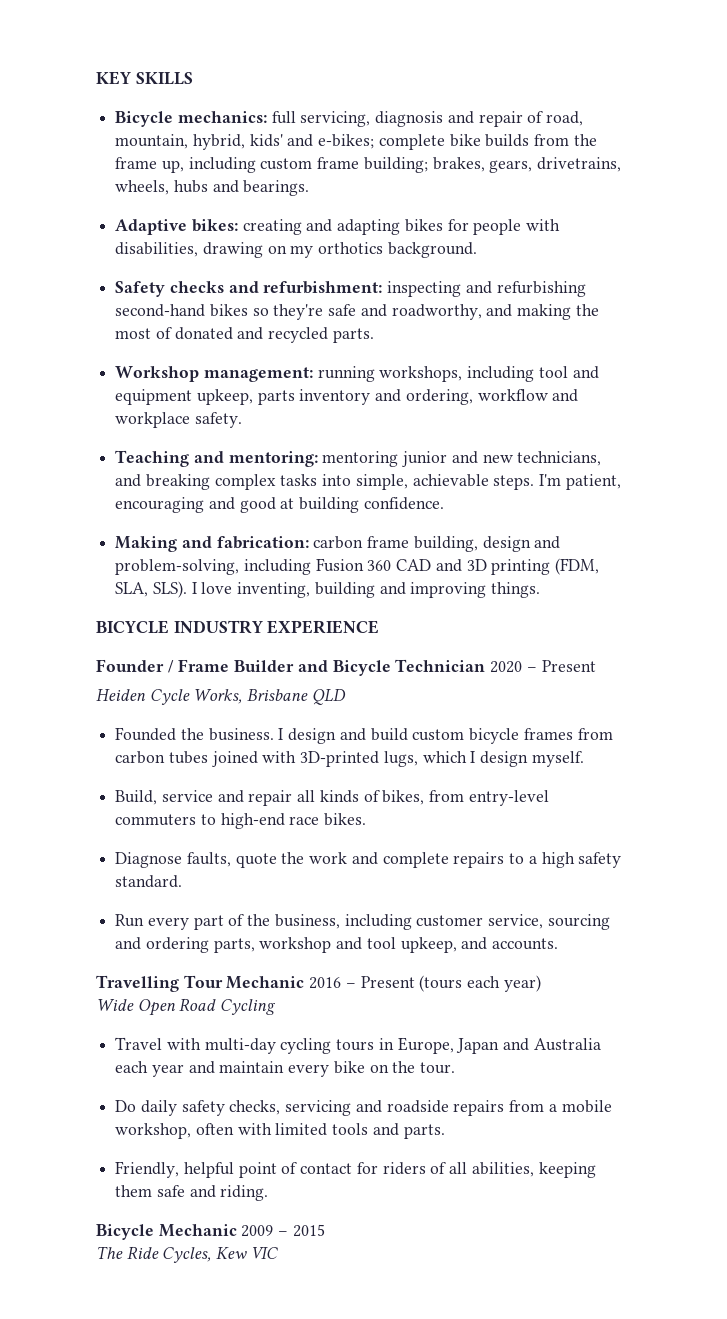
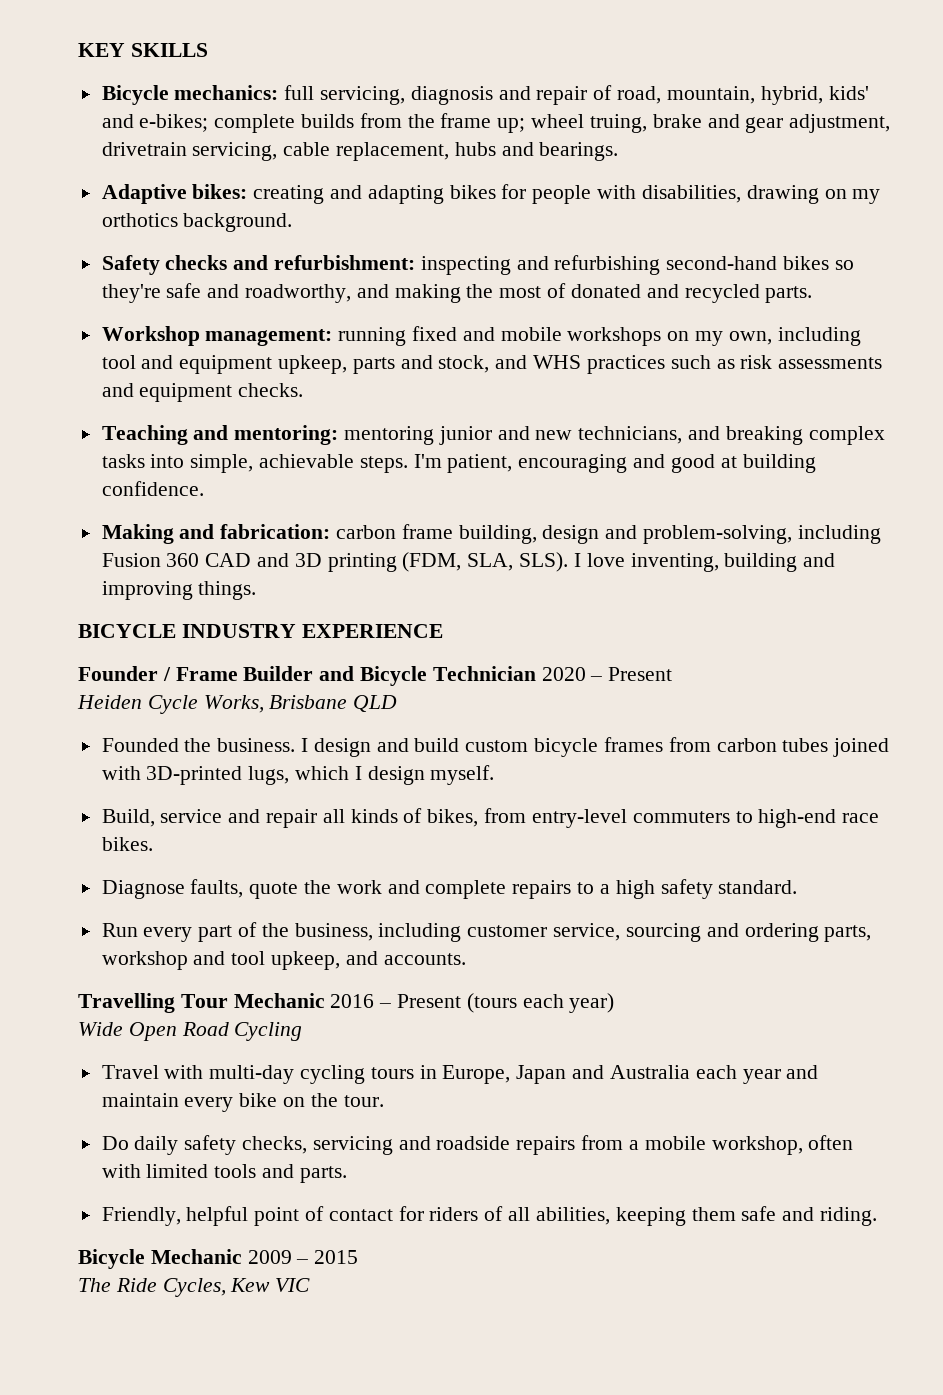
[449,134,481,147] bike -> (296, 123) none
[161,157,622,173] [115,180,170,195] up, including custom frame building; brakes, gears, drivetrains, wheels, -> [497,114,891,133] [101,142,450,161] up; wheel truing, brake and gear adjustment, drivetrain servicing, cable replacement,
[379,366,463,382] workshops, -> [412,326,772,346] fixed and mobile workshops on my own,
[299,389,579,405] [115,412,242,428] inventory and ordering, workflow and workplace safety. -> [400,355,883,374] [101,383,304,402] and stock, and WHS practices such as risk assessments and equipment checks.

